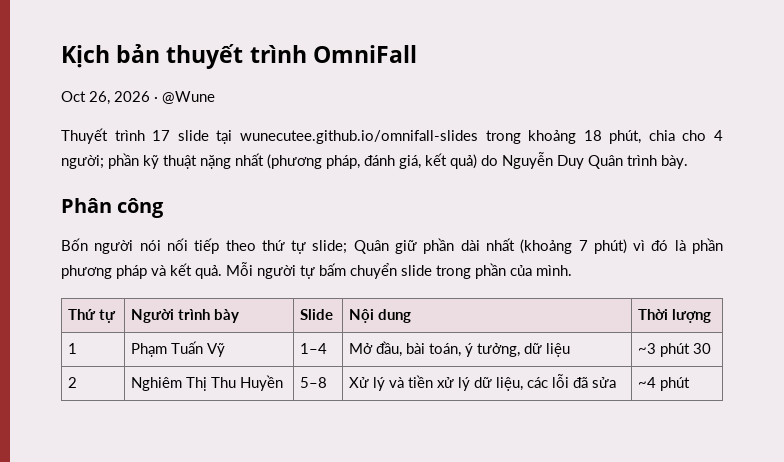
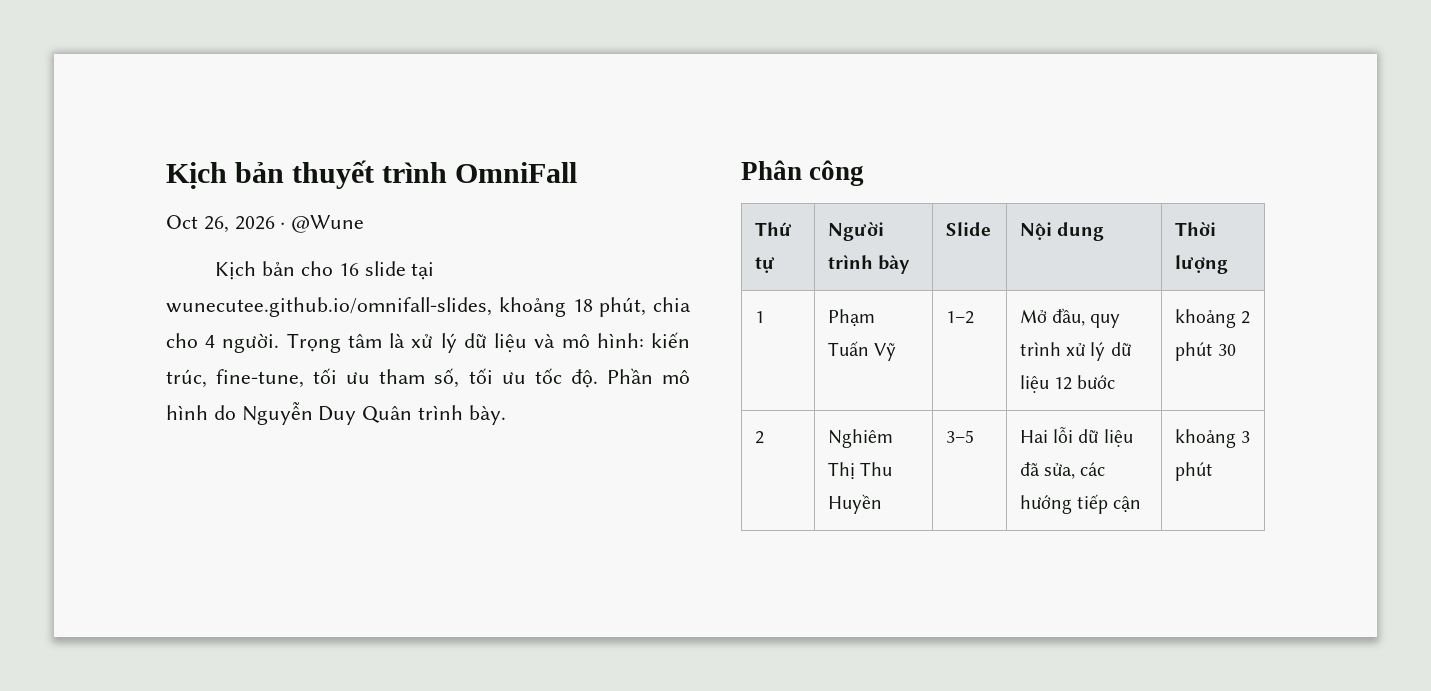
[61,128,521,144] Thuyết trình 17 slide tại wunecutee.github.io/omnifall-slides trong -> [215,261,435,280] [166,297,492,317] Kịch bản cho 16 slide tại wunecutee.github.io/omnifall-slides,
[61,153,477,169] người; phần kỹ thuật nặng nhất (phương pháp, đánh giá, kết quả) -> [222,332,690,353] [166,368,690,388] [166,405,208,420] người. Trọng tâm là xử lý dữ liệu và mô hình: kiến trúc, fine-tune, tối ưu tham số, tối ưu tốc độ. Phần mô hình
[61,238,723,254] [61,262,572,279] // Bốn người nói nối tiếp theo thứ tự slide; Quân giữ phần dài nhất (khoảng 7 phút) vì đó là phần phương pháp và kết quả. Mỗi người tự bấm chuyển slide trong phần của mình. -> (865, 173) none
[300,343,328,354] 1–4 -> [945,311,974,324] 1–2
[406,343,571,357] [638,343,657,354] bài toán, ý tưởng, dữ liệu | ~3 -> [1090,314,1121,328] [1019,342,1131,361] [1019,375,1116,393] [1174,309,1251,328] quy trình xử lý dữ liệu 12 bước | khoảng 2
[300,377,328,388] [349,374,617,391] [638,377,657,388] 5–8 | Xử lý và tiền xử lý dữ liệu, các lỗi đã sửa | ~4 -> [945,430,974,443] [1019,427,1133,447] [1019,462,1106,479] [1019,494,1142,514] [1174,429,1251,448] 3–5 | Hai lỗi dữ liệu đã sửa, các hướng tiếp cận | khoảng 3

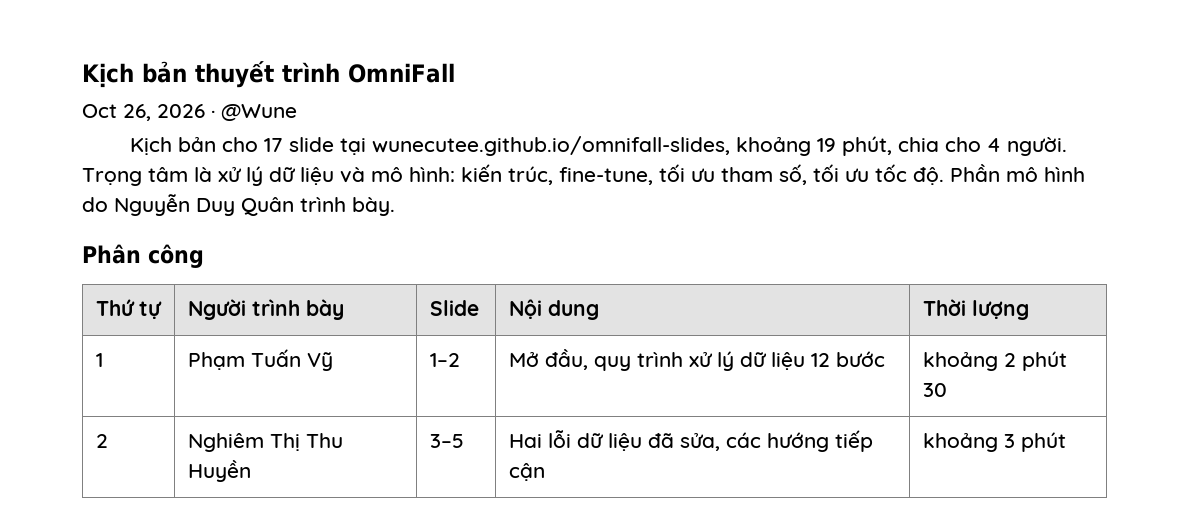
[338,263,359,276] 16 -> [264,138,284,152] 17
[572,299,593,312] 18 -> [817,138,837,152] 19

